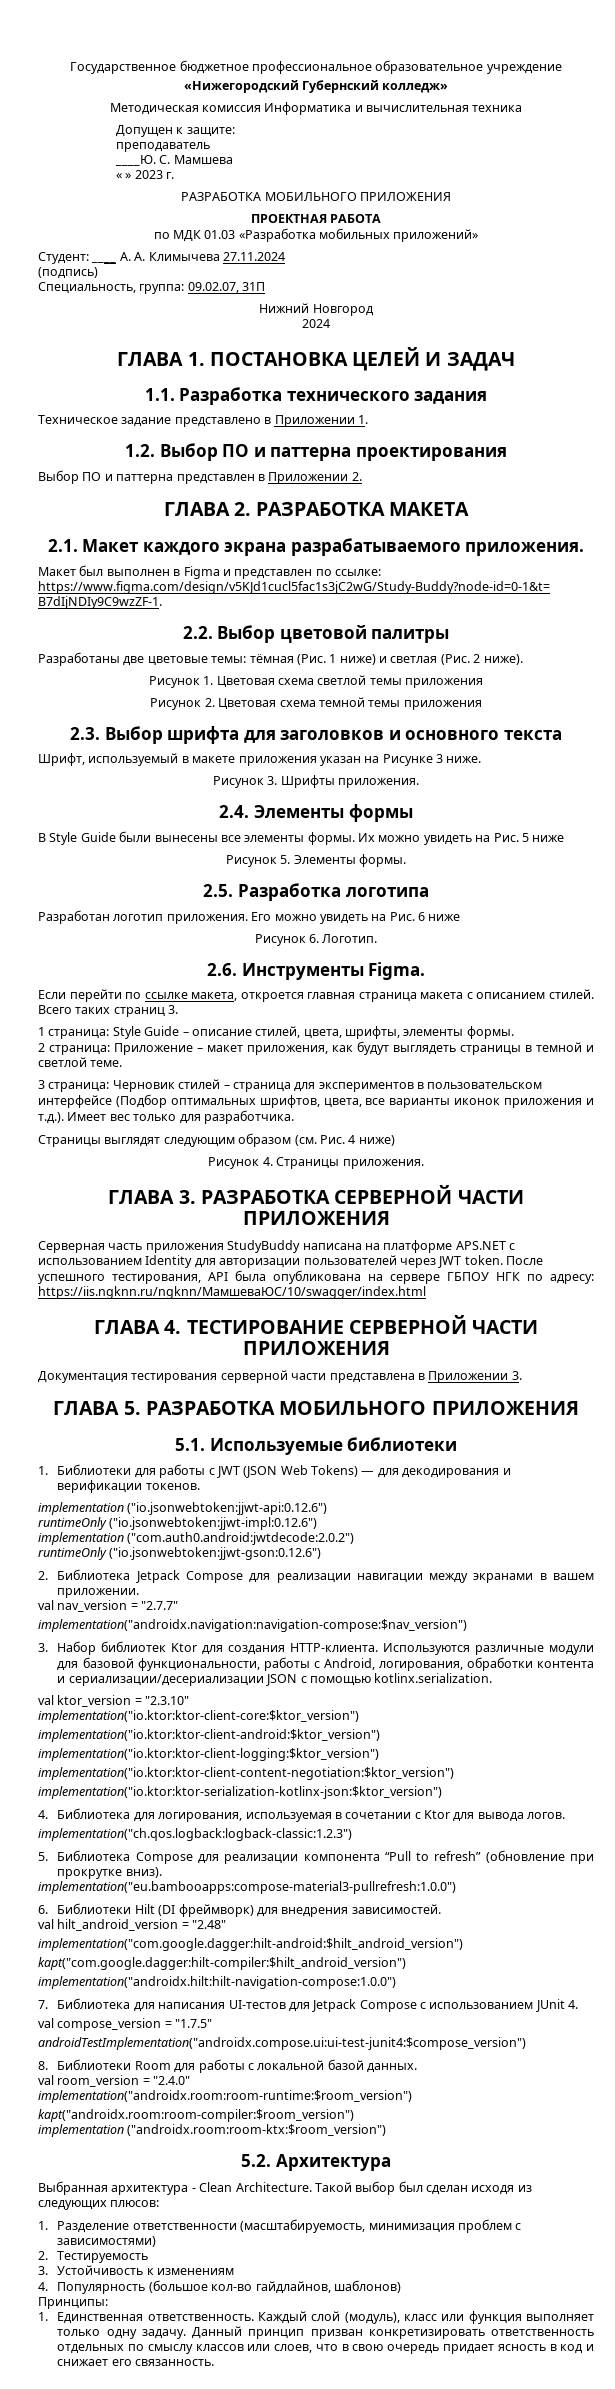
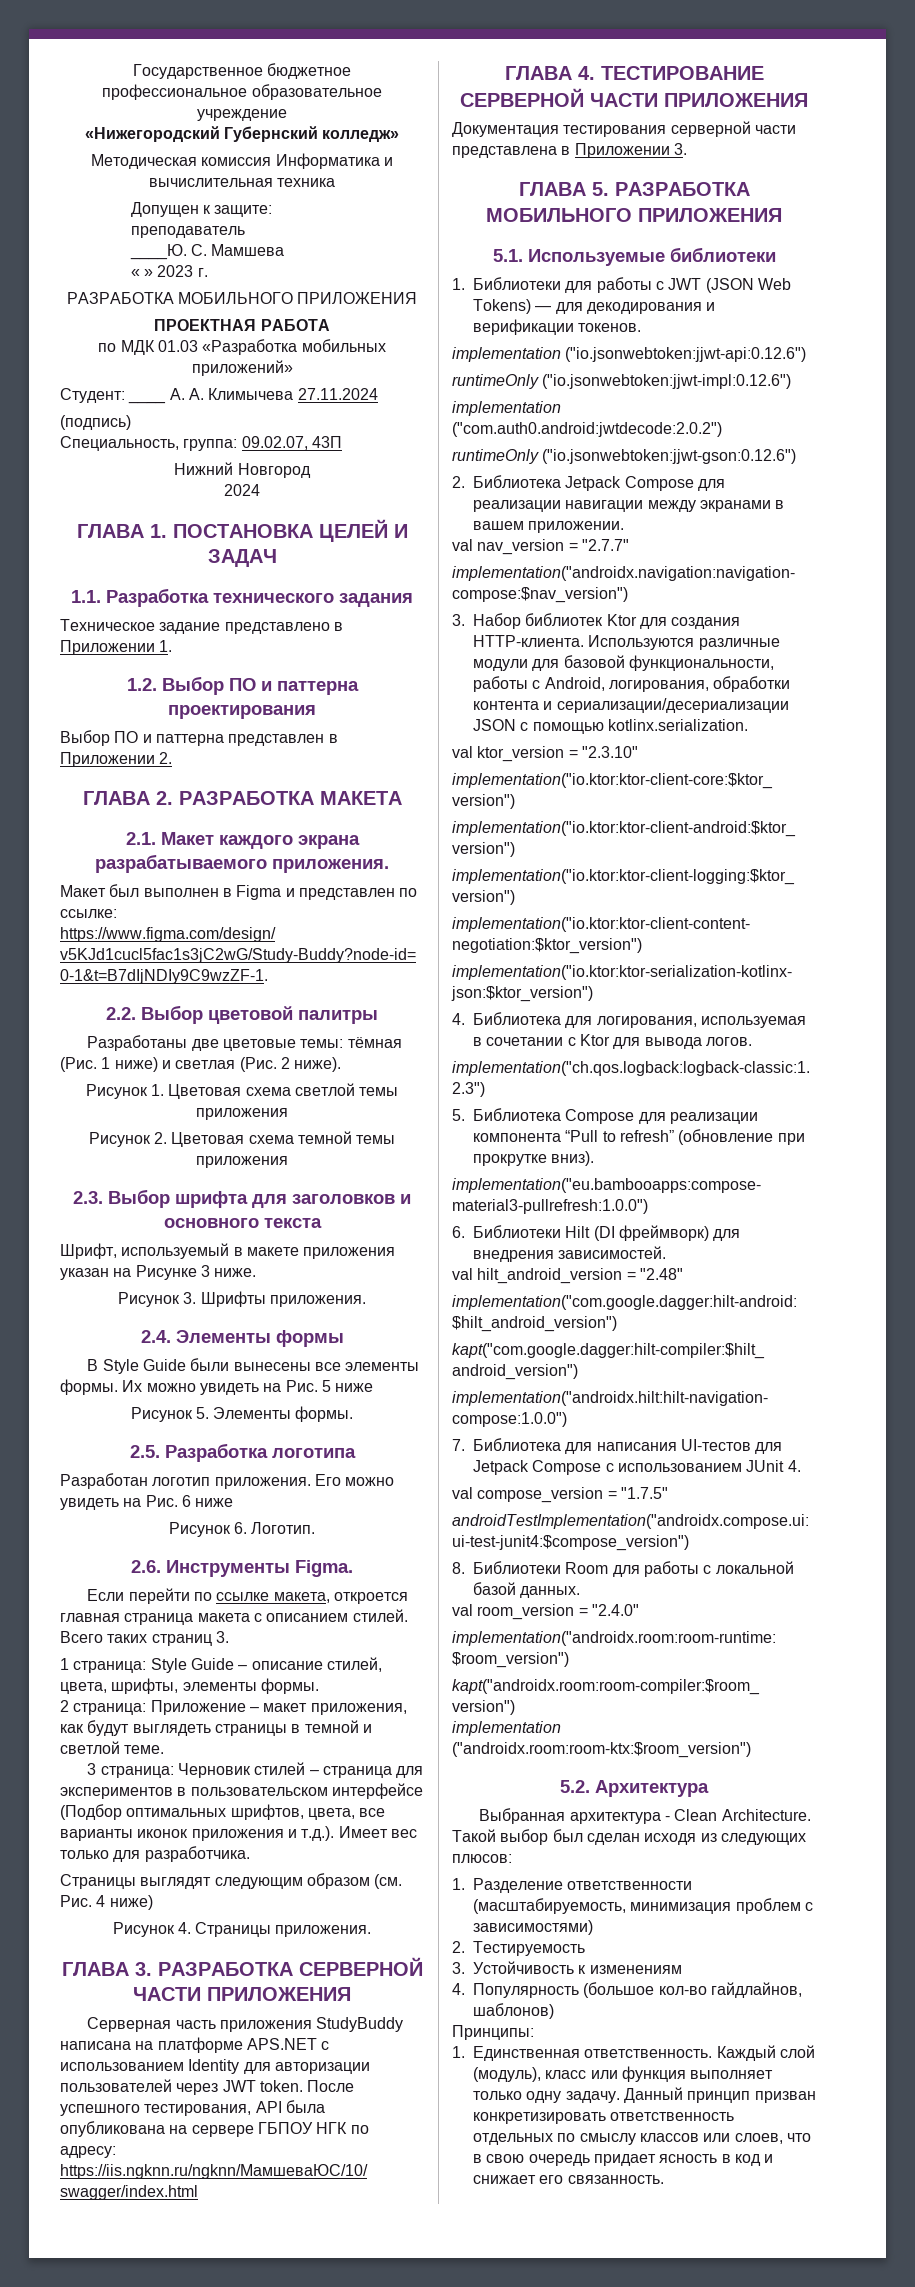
[242,282,266,291] 31П -> [311,436,342,448] 43П

